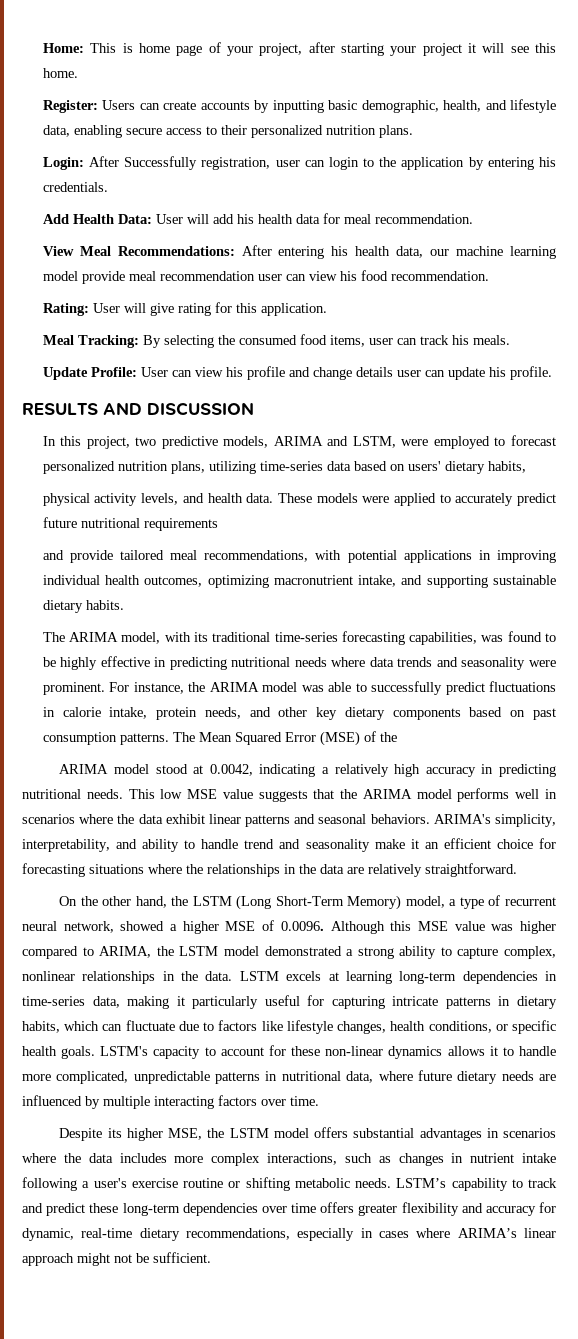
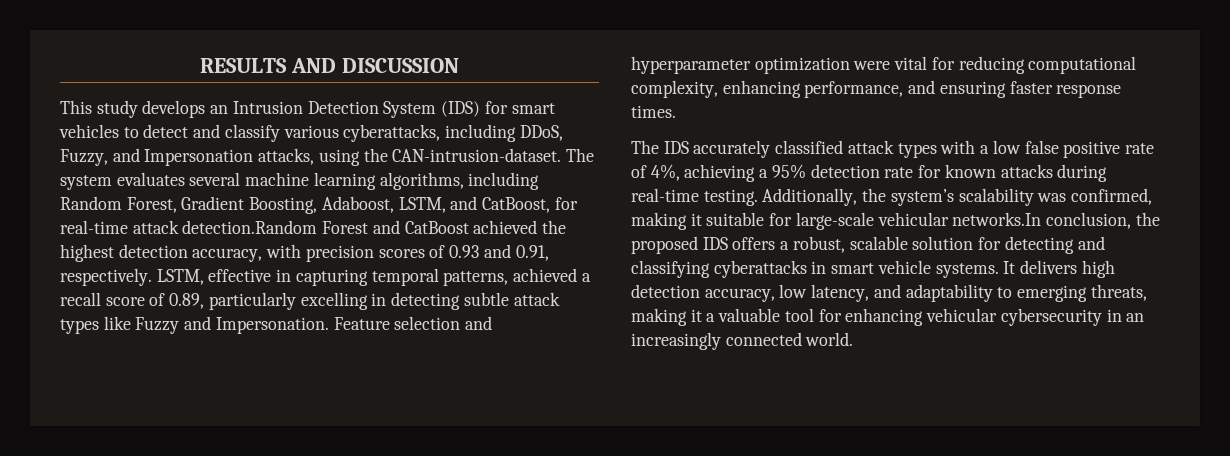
[42,42,556,56] [42,68,78,78] [42,99,557,113] [42,125,413,138] [42,156,557,170] [42,182,108,192] [42,213,473,224] [42,245,556,259] [42,270,489,284] [42,302,327,316] [42,334,510,348] [42,366,552,380] [22,402,254,416] [42,435,556,449] [42,461,526,474] [42,493,557,506] [42,517,218,531] [42,550,556,563] [42,575,556,588] [42,600,124,613] [42,631,556,645] [42,656,556,670] [42,681,557,695] [42,707,556,720] [42,731,397,746] [59,764,557,777] [22,788,557,802] [22,814,556,827] [22,838,557,852] [22,863,517,877] [59,895,556,910] [22,920,556,934] [22,946,556,959] [22,971,558,984] [22,995,557,1009] [22,1020,556,1034] [22,1045,556,1059] [22,1070,556,1084] [22,1095,319,1109] [59,1127,556,1141] [22,1153,556,1166] [22,1177,557,1191] [22,1202,557,1216] [22,1228,556,1241] [22,1252,211,1266] Home: This is home page of your project, after starting your project it will see this home. // Register: Users can create accounts by inputting basic demographic, health, and lifestyle data, enabling secure access to their personalized nutrition plans. // Login: After Successfully registration, user can login to the application by entering his credentials. // Add Health Data: User will add his health data for meal recommendation. // View Meal Recommendations: After entering his health data, our machine learning model provide meal recommendation user can view his food recommendation. // Rating: User will give rating for this application. // Meal Tracking: By selecting the consumed food items, user can track his meals. // Update Profile: User can view his profile and change details user can update his profile. // RESULTS AND DISCUSSION // In this project, two predictive models, ARIMA and LSTM, were employed to forecast personalized nutrition plans, utilizing time-series data based on users' dietary habits, // physical activity levels, and health data. These models were applied to accurately predict future nutritional requirements // and provide tailored meal recommendations, with potential applications in improving individual health outcomes, optimizing macronutrient intake, and supporting sustainable dietary habits. // The ARIMA model, with its traditional time-series forecasting capabilities, was found to be highly effective in predicting nutritional needs where data trends and seasonality were prominent. For instance, the ARIMA model was able to successfully predict fluctuations in calorie intake, protein needs, and other key dietary components based on past consumption patterns. The Mean Squared Error (MSE) of the // ARIMA model stood at 0.0042, indicating a relatively high accuracy in predicting nutritional needs. This low MSE value suggests that the ARIMA model performs well in scenarios where the data exhibit linear patterns and seasonal behaviors. ARIMA's simplicity, interpretability, and ability to handle trend and seasonality make it an efficient choice for forecasting situations where the relationships in the data are relatively straightforward. // On the other hand, the LSTM (Long Short-Term Memory) model, a type of recurrent neural network, showed a higher MSE of 0.0096. Although this MSE value was higher compared to ARIMA, the LSTM model demonstrated a strong ability to capture complex, nonlinear relationships in the data. LSTM excels at learning long-term dependencies in time-series data, making it particularly useful for capturing intricate patterns in dietary habits, which can fluctuate due to factors like lifestyle changes, health conditions, or specific health goals. LSTM's capacity to account for these non-linear dynamics allows it to handle more complicated, unpredictable patterns in nutritional data, where future dietary needs are influenced by multiple interacting factors over time. // Despite its higher MSE, the LSTM model offers substantial advantages in scenarios where the data includes more complex interactions, such as changes in nutrient intake following a user's exercise routine or shifting metabolic needs. LSTM’s capability to track and predict these long-term dependencies over time offers greater flexibility and accuracy for dynamic, real-time dietary recommendations, especially in cases where ARIMA’s linear approach might not be sufficient. -> [200,58,459,73] [60,100,555,118] [59,124,563,142] [60,148,595,166] [60,172,540,190] [60,196,578,214] [60,220,567,234] [60,244,549,262] [60,268,591,286] [60,292,560,310] [60,316,493,334] [631,56,1137,74] [631,80,1122,98] [631,105,676,118] [631,140,1154,158] [631,164,1108,182] [631,188,1153,206] [631,212,1160,230] [631,236,1105,254] [631,260,1115,278] [631,284,1147,302] [631,308,1145,326] [631,332,854,350] RESULTS AND DISCUSSION // This study develops an Intrusion Detection System (IDS) for smart vehicles to detect and classify various cyberattacks, including DDoS, Fuzzy, and Impersonation attacks, using the CAN-intrusion-dataset. The system evaluates several machine learning algorithms, including Random Forest, Gradient Boosting, Adaboost, LSTM, and CatBoost, for real-time attack detection.Random Forest and CatBoost achieved the highest detection accuracy, with precision scores of 0.93 and 0.91, respectively. LSTM, effective in capturing temporal patterns, achieved a recall score of 0.89, particularly excelling in detecting subtle attack types like Fuzzy and Impersonation. Feature selection and hyperparameter optimization were vital for reducing computational complexity, enhancing performance, and ensuring faster response times. // The IDS accurately classified attack types with a low false positive rate of 4%, achieving a 95% detection rate for known attacks during real-time testing. Additionally, the system’s scalability was confirmed, making it suitable for large-scale vehicular networks.In conclusion, the proposed IDS offers a robust, scalable solution for detecting and classifying cyberattacks in smart vehicle systems. It delivers high detection accuracy, low latency, and adaptability to emerging threats, making it a valuable tool for enhancing vehicular cybersecurity in an increasingly connected world.

